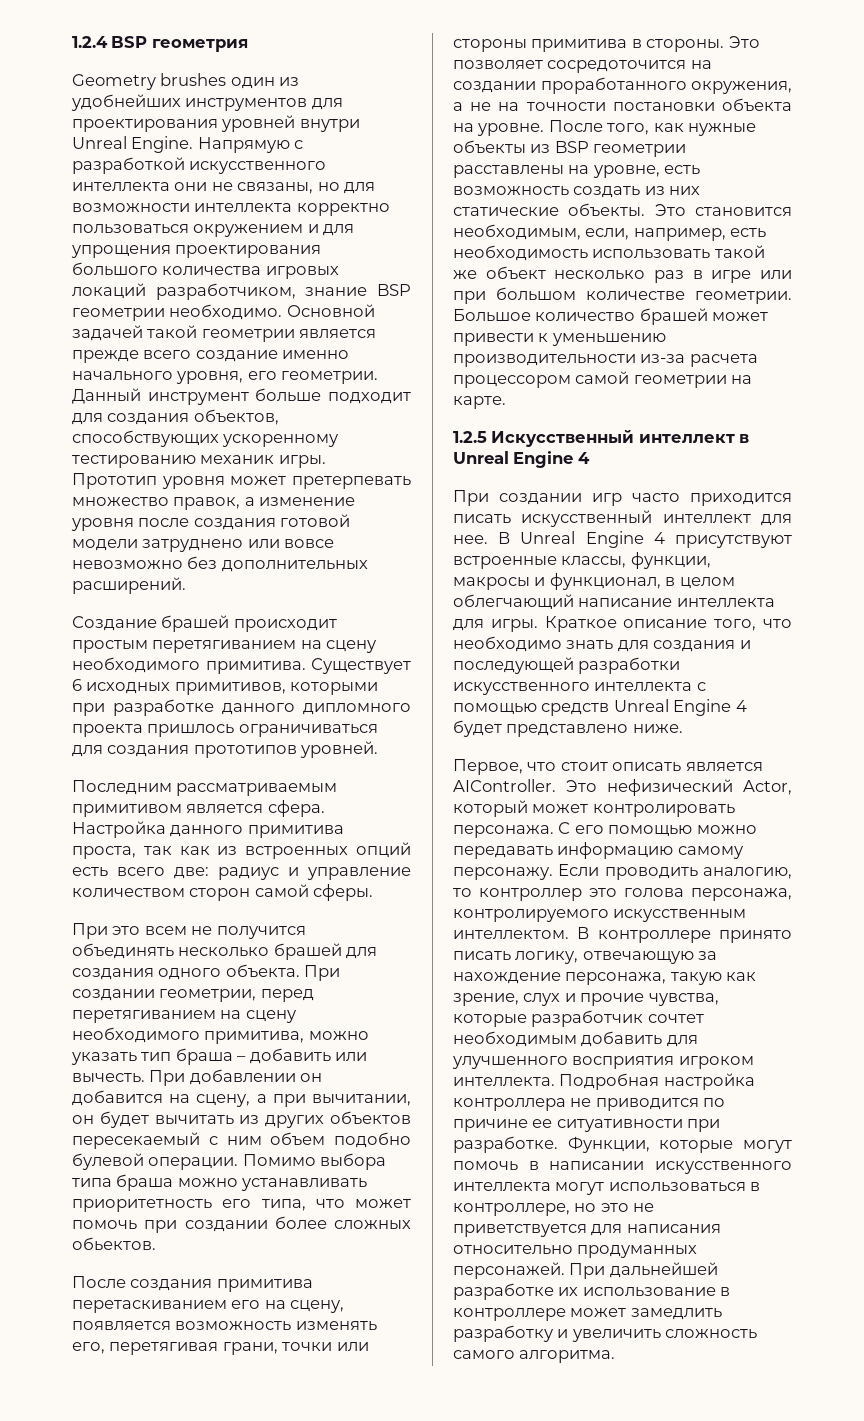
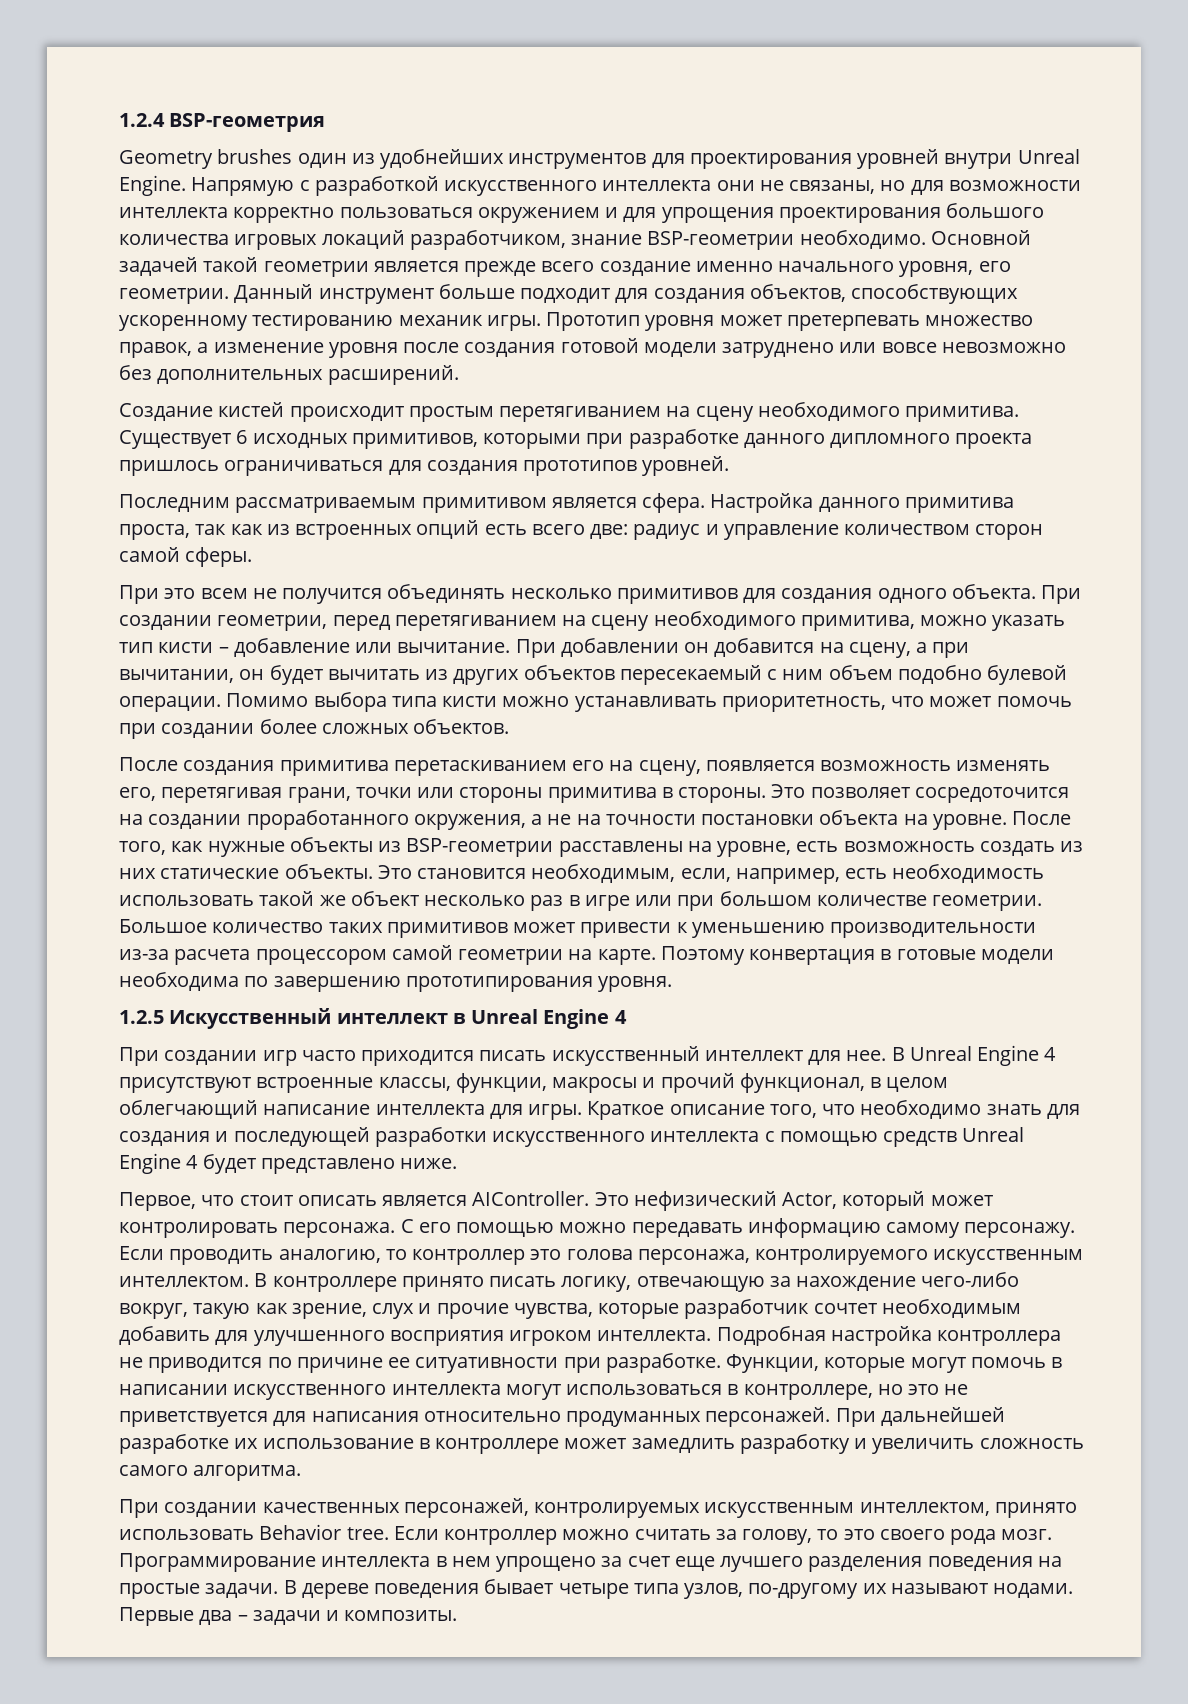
[111,36,248,52] BSP геометрия -> [169,113,326,132] BSP-геометрия
[377,284,411,296] [72,308,165,321] BSP геометрии -> [647,231,795,250] BSP-геометрии
[161,615,230,632] брашей -> [218,402,285,417] кистей
[273,943,342,960] брашей -> [616,588,738,604] примитивов
[175,1048,368,1065] [72,1073,145,1083] браша – добавить или вычесть. -> [158,638,511,657] кисти – добавление или вычитание.
[116,1174,174,1191] браша -> [442,696,498,707] кисти
[72,1199,306,1212] приоритетность его типа, -> [721,696,886,712] приоритетность,
[72,1237,156,1251] обьектов. -> [413,719,510,734] объектов.
[554,141,687,157] BSP геометрии -> [406,838,554,857] BSP-геометрии
[639,308,708,325] брашей -> [328,922,508,938] таких примитивов
(506, 402) none -> [660,946,1054,965] [119,972,673,992] Поэтому конвертация в готовые модели необходима по завершению прототипирования уровня.
(546, 581) none -> [660,1073,735,1093] прочий
[565,972,667,985] персонажа, -> [921,1272,1020,1287] [119,1303,188,1319] чего-либо вокруг,
(616, 1356) none -> [119,1498,1077,1518] [119,1524,1053,1545] [119,1553,1062,1572] [119,1579,1074,1599] [119,1607,458,1626] // При создании качественных персонажей, контролируемых искусственным интеллектом, принято использовать Behavior tree. Если контроллер можно считать за голову, то это своего рода мозг. Программирование интеллекта в нем упрощено за счет еще лучшего разделения поведения на простые задачи. В дереве поведения бывает четыре типа узлов, по-другому их называют нодами. Первые два – задачи и композиты.

